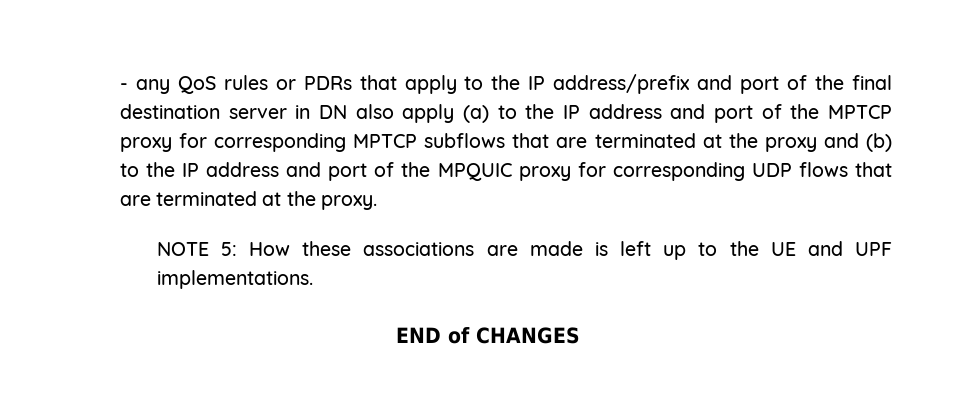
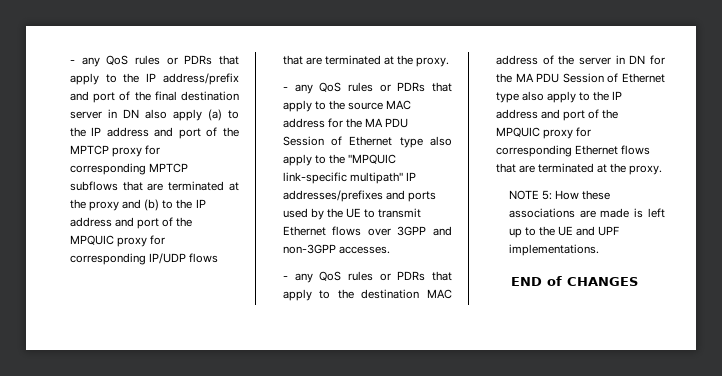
[751,163,792,177] UDP -> [148,253,219,264] [282,55,450,67] [282,82,452,94] [282,100,412,112] [282,118,409,128] [282,136,452,148] [282,154,397,166] [282,172,417,184] [282,190,437,202] [282,208,422,220] [282,226,452,236] [282,244,390,254] [282,271,452,283] [282,289,452,301] [495,55,665,65] [495,73,665,83] [495,91,623,103] [495,109,619,121] [495,127,592,139] [495,145,618,157] IP/UDP flows that are terminated at the proxy. // - any QoS rules or PDRs that apply to the source MAC address for the MA PDU Session of Ethernet type also apply to the "MPQUIC link-specific multipath" IP addresses/prefixes and ports used by the UE to transmit Ethernet flows over 3GPP and non-3GPP accesses. // - any QoS rules or PDRs that apply to the destination MAC address of the server in DN for the MA PDU Session of Ethernet type also apply to the IP address and port of the MPQUIC proxy for corresponding Ethernet

